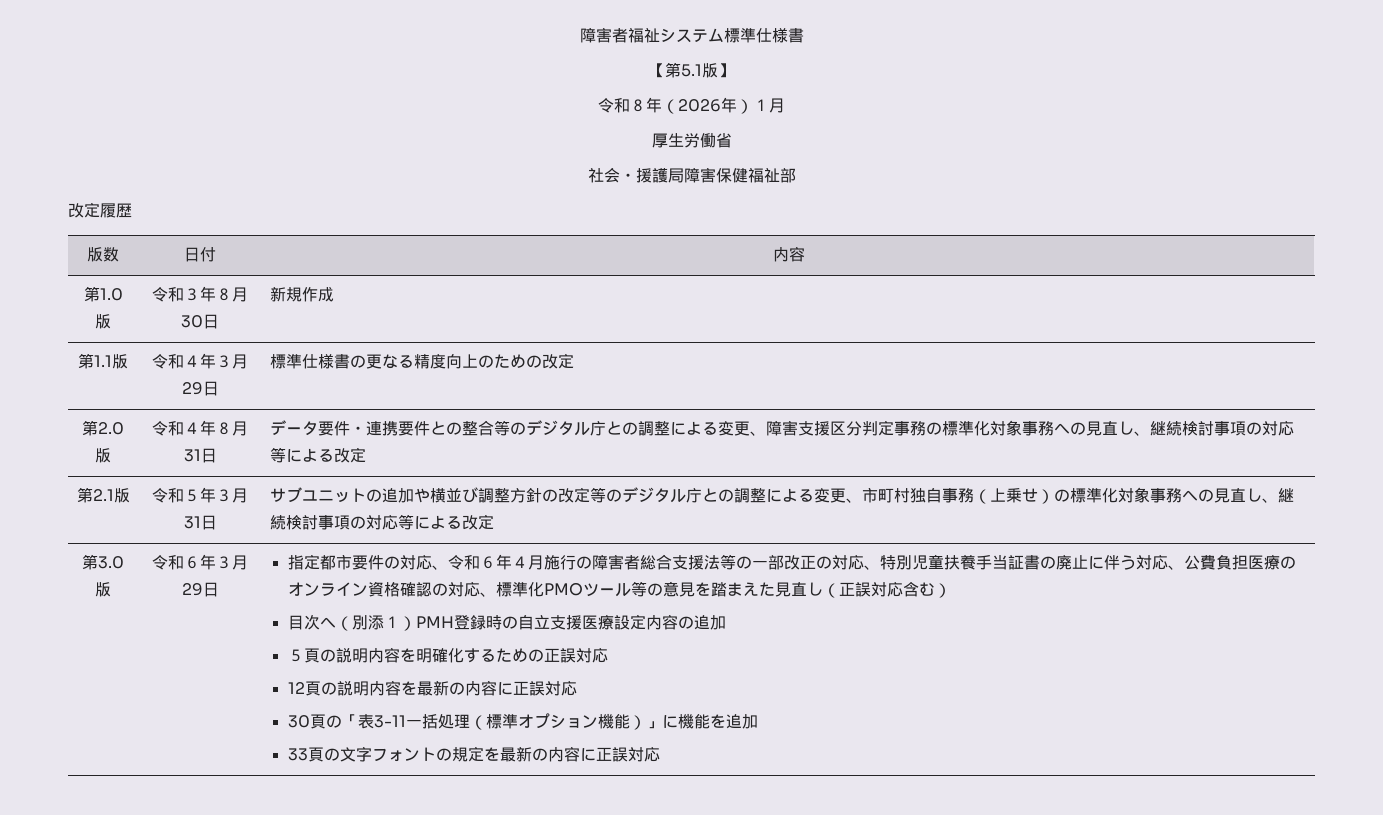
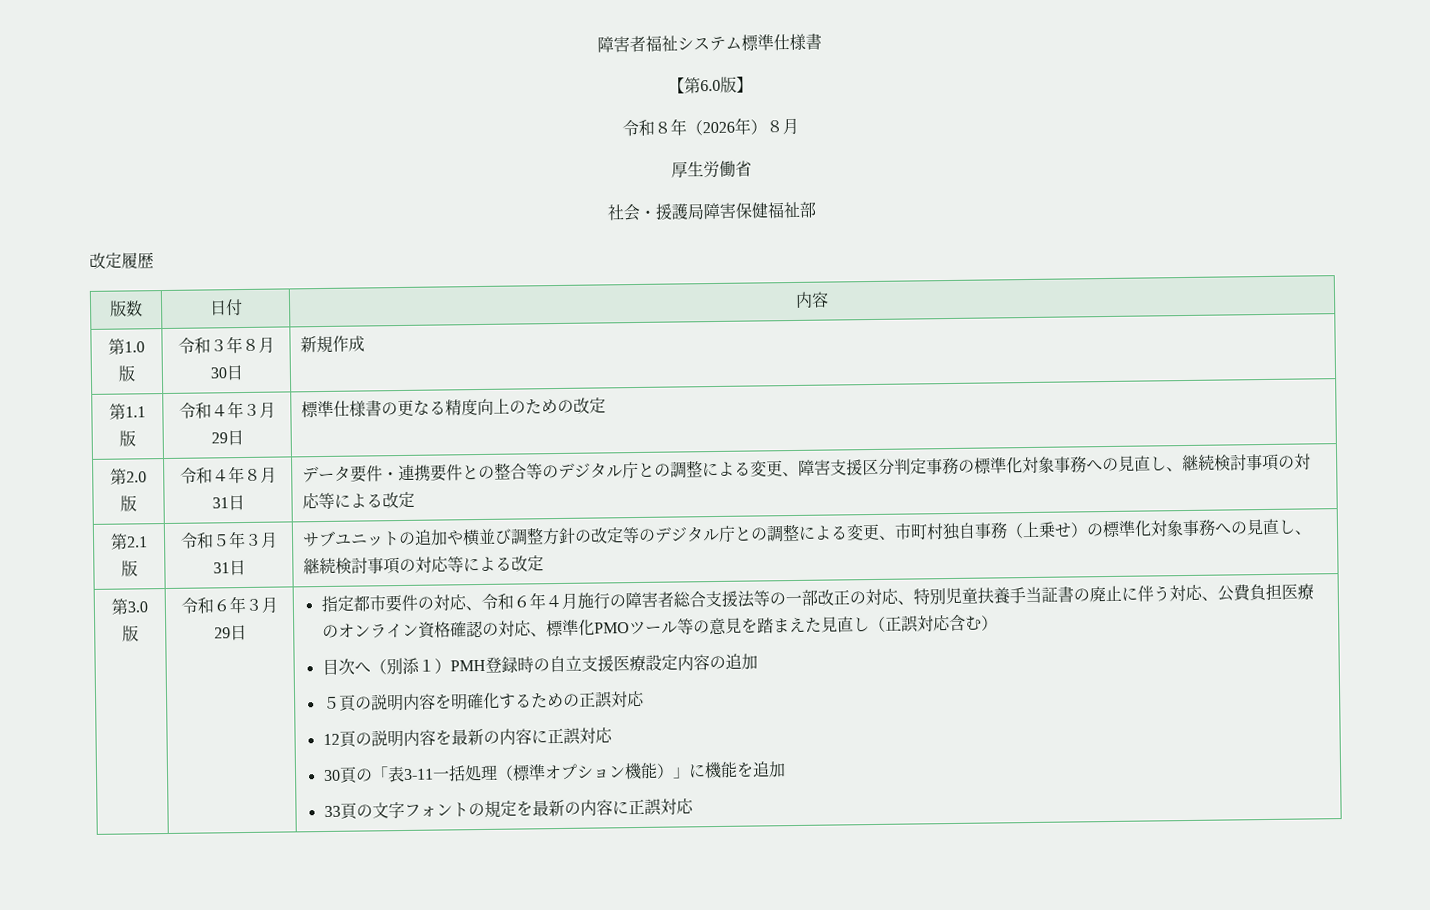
[681,64,702,77] 5.1 -> [700,79,721,92] 6.0
[753,99,769,111] １ -> [766,120,783,133] ８

